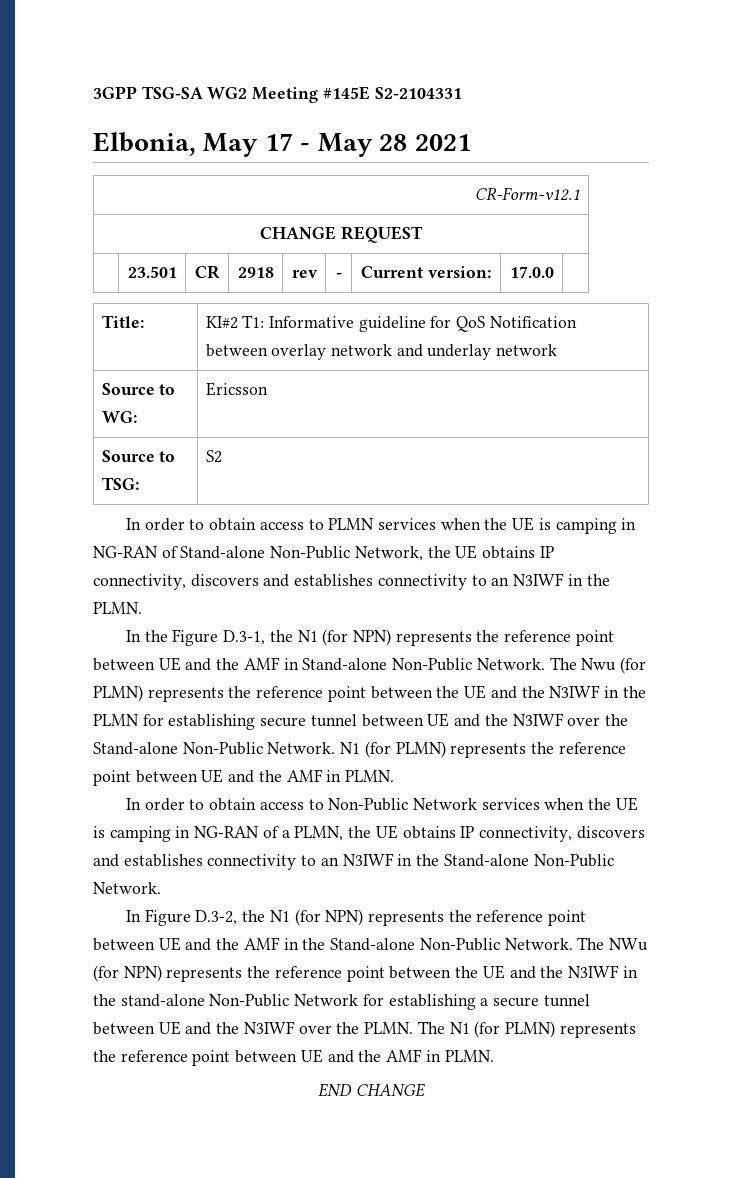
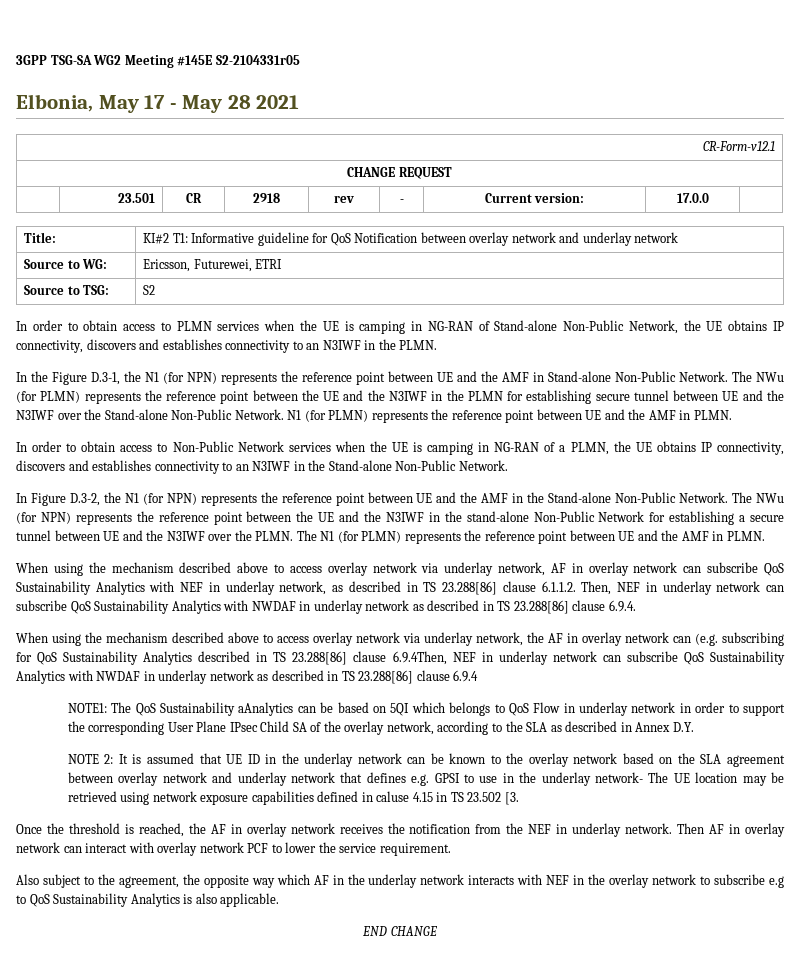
[374,87,462,99] S2-2104331 -> [215,55,300,65] S2-2104331r05
[205,382,268,396] Ericsson -> [143,259,283,272] Ericsson, Futurewei, ETRI
[581,658,617,671] Nwu -> [756,372,784,382] NWu
(494, 1056) none -> [16,562,785,576] [16,581,784,595] [16,600,636,614] [16,632,784,646] [16,651,785,665] [16,670,479,684] [67,702,785,716] [67,721,694,735] [67,753,785,767] [67,772,784,786] [67,791,519,805] [16,823,786,837] [16,842,451,856] [16,874,784,888] [16,893,280,907] // When using the mechanism described above to access overlay network via underlay network, AF in overlay network can subscribe QoS Sustainability Analytics with NEF in underlay network, as described in TS 23.288[86] clause 6.1.1.2. Then, NEF in underlay network can subscribe QoS Sustainability Analytics with NWDAF in underlay network as described in TS 23.288[86] clause 6.9.4. // When using the mechanism described above to access overlay network via underlay network, the AF in overlay network can (e.g. subscribing for QoS Sustainability Analytics described in TS 23.288[86] clause 6.9.4Then, NEF in underlay network can subscribe QoS Sustainability Analytics with NWDAF in underlay network as described in TS 23.288[86] clause 6.9.4 // NOTE1: The QoS Sustainability aAnalytics can be based on 5QI which belongs to QoS Flow in underlay network in order to support the corresponding User Plane IPsec Child SA of the overlay network, according to the SLA as described in Annex D.Y. // NOTE 2: It is assumed that UE ID in the underlay network can be known to the overlay network based on the SLA agreement between overlay network and underlay network that defines e.g. GPSI to use in the underlay network- The UE location may be retrieved using network exposure capabilities defined in caluse 4.15 in TS 23.502 [3. // Once the threshold is reached, the AF in overlay network receives the notification from the NEF in underlay network. Then AF in overlay network can interact with overlay network PCF to lower the service requirement. // Also subject to the agreement, the opposite way which AF in the underlay network interacts with NEF in the overlay network to subscribe e.g to QoS Sustainability Analytics is also applicable.

